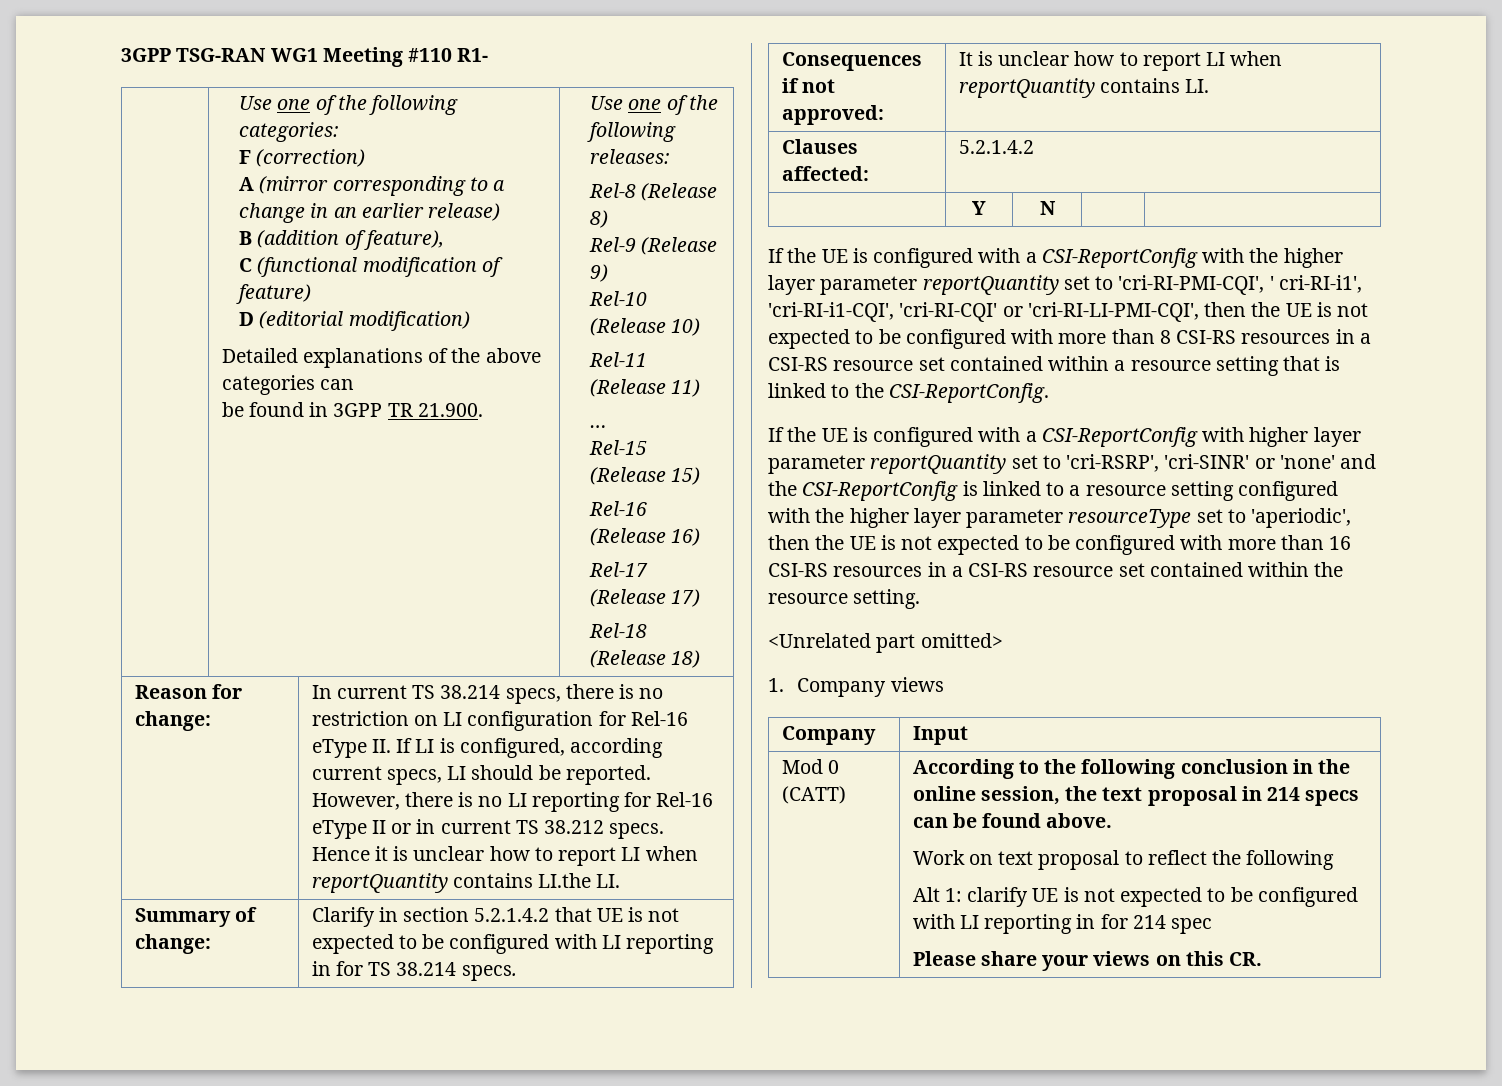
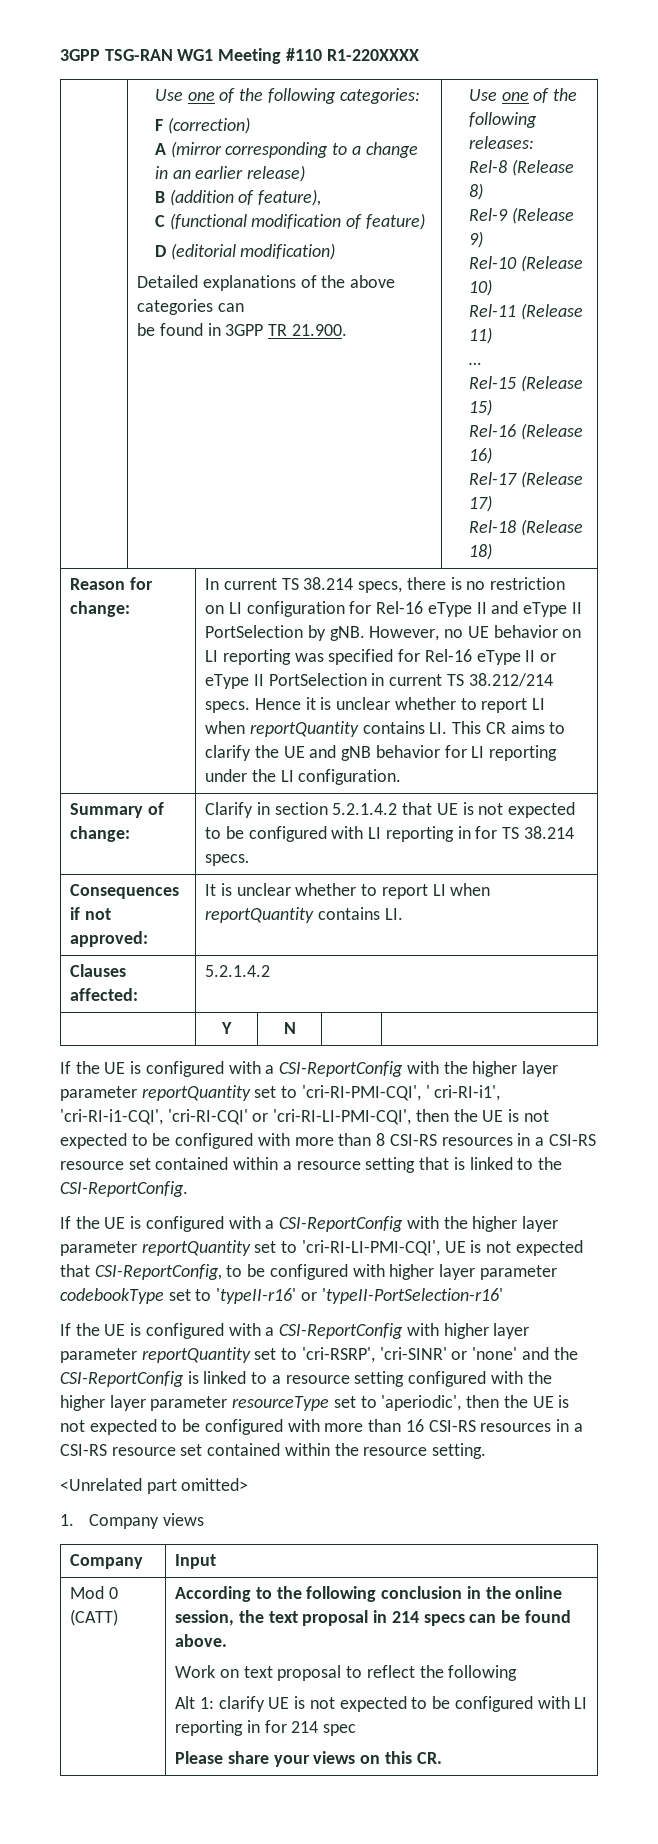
[457,48,489,62] R1- -> [326,49,419,61] R1-220XXXX
[371,738,664,758] [311,765,651,785] [311,792,620,812] II. If LI is configured, according current specs, LI should be reported. However, there is no LI reporting -> [476,601,582,617] [205,625,582,641] [205,649,394,665] II and eType II PortSelection by gNB. However, no UE behavior on LI reporting was specified
(412, 828) none -> [205,673,367,689] eType II PortSelection
[544,820,605,834] 38.212 -> [468,673,553,687] 38.212/214
[489,846,698,866] [311,873,621,893] how to report LI when reportQuantity contains LI.the LI. -> [394,697,546,713] [205,721,566,737] [205,745,558,761] [205,769,402,785] whether to report LI when reportQuantity contains LI. This CR aims to clarify the UE and gNB behavior for LI reporting under the LI configuration.
[1074,51,1115,66] how -> [295,883,357,896] whether
(1049, 393) none -> [60,1216,558,1232] [60,1240,583,1256] [60,1264,557,1280] [60,1288,503,1304] // If the UE is configured with a CSI-ReportConfig with the higher layer parameter reportQuantity set to 'cri-RI-LI-PMI-CQI', UE is not expected that CSI-ReportConfig, to be configured with higher layer parameter codebookType set to 'typeII-r16' or 'typeII-PortSelection-r16'

